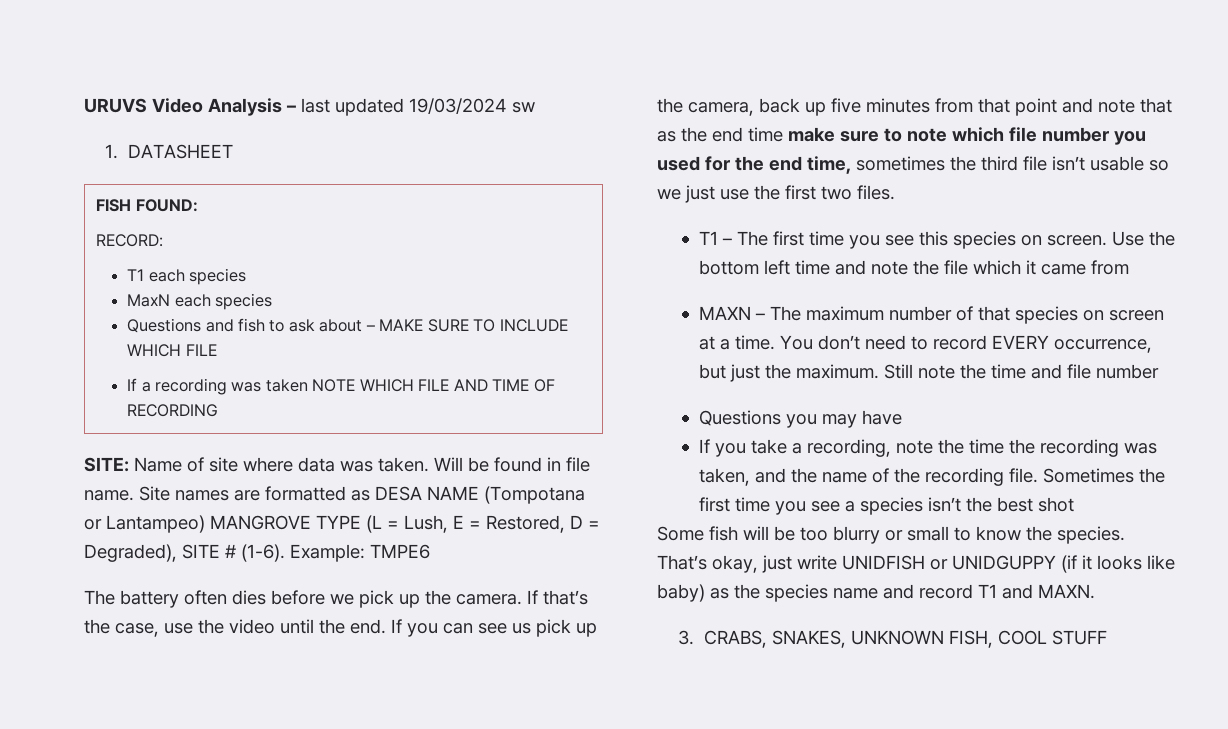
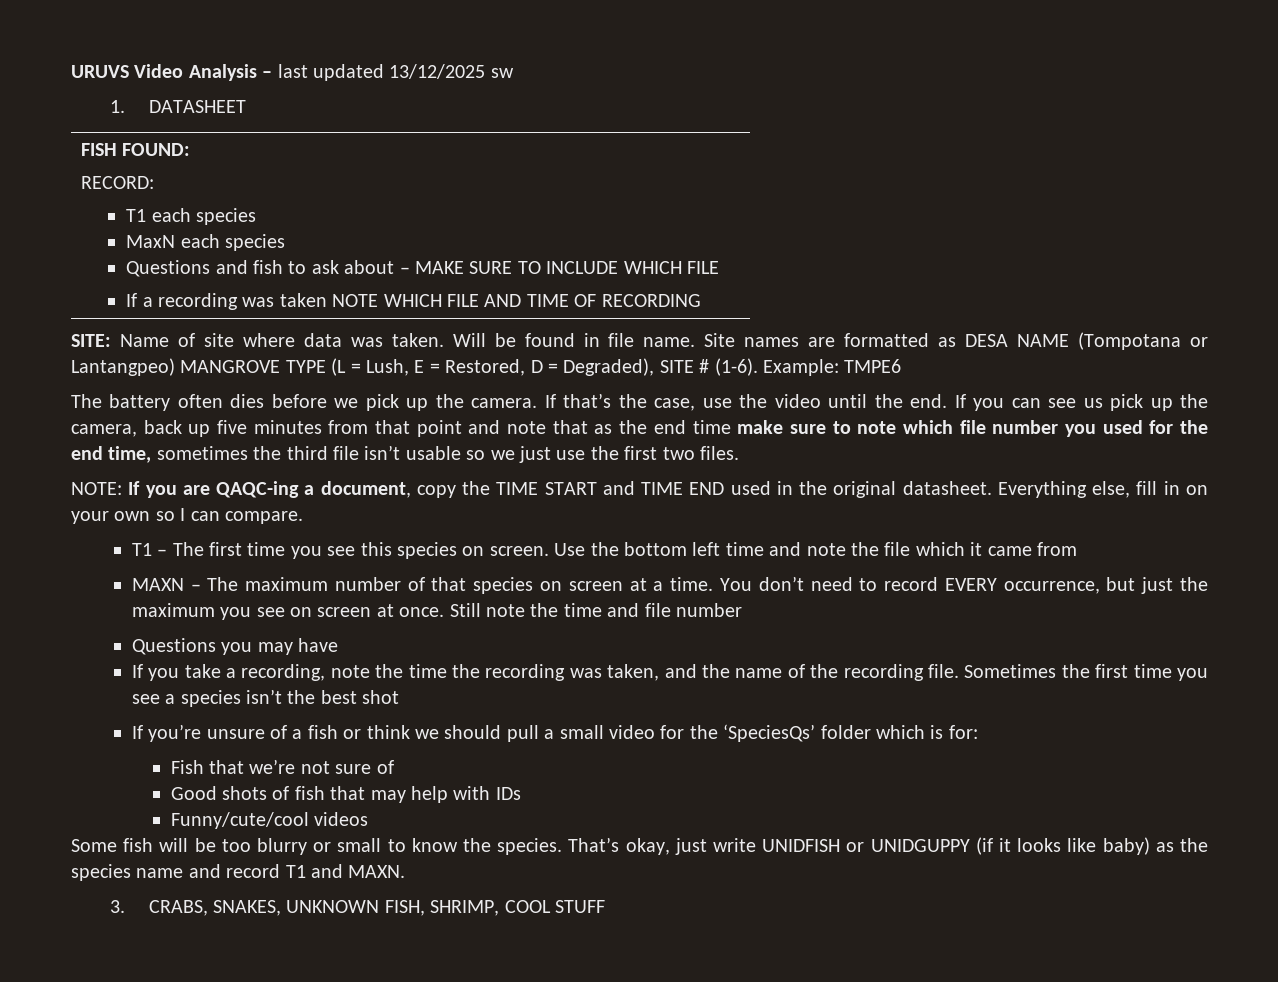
[409,98,507,114] 19/03/2024 -> [389,64,486,79] 13/12/2025
[106,515,205,533] Lantampeo) -> [71,358,175,376] Lantangpeo)
(895, 192) none -> [71,481,1208,498] [71,508,303,524] // NOTE: If you are QAQC-ing a document, copy the TIME START and TIME END used in the original datasheet. Everything else, fill in on your own so I can compare.
[795,364,879,379] maximum. -> [131,603,445,620] maximum you see on screen at once.
(1074, 504) none -> [131,724,978,742] [170,759,394,774] [170,786,521,803] [170,812,368,829] // If you’re unsure of a fish or think we should pull a small video for the ‘SpeciesQs’ folder which is for: // Fish that we’re not sure of // Good shots of fish that may help with IDs // Funny/cute/cool videos
(993, 639) none -> [430,900,500,916] SHRIMP,

